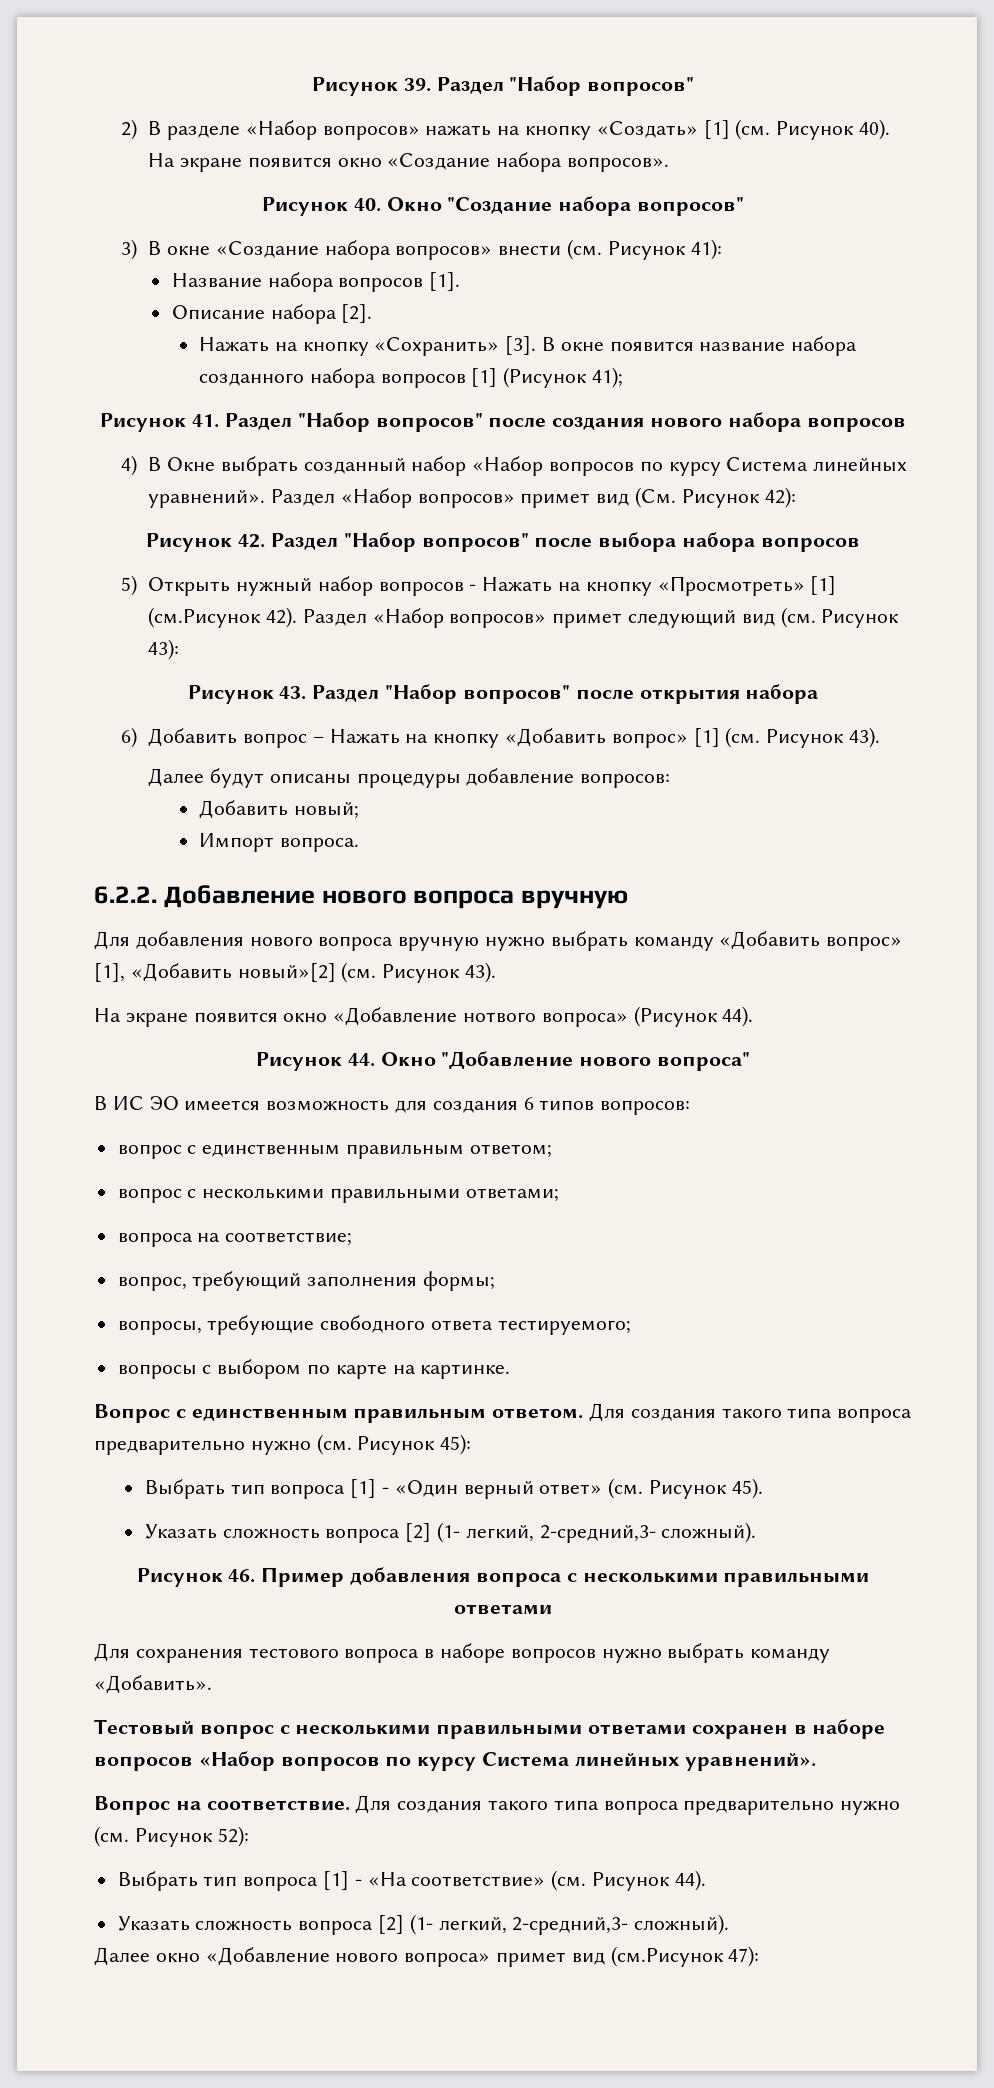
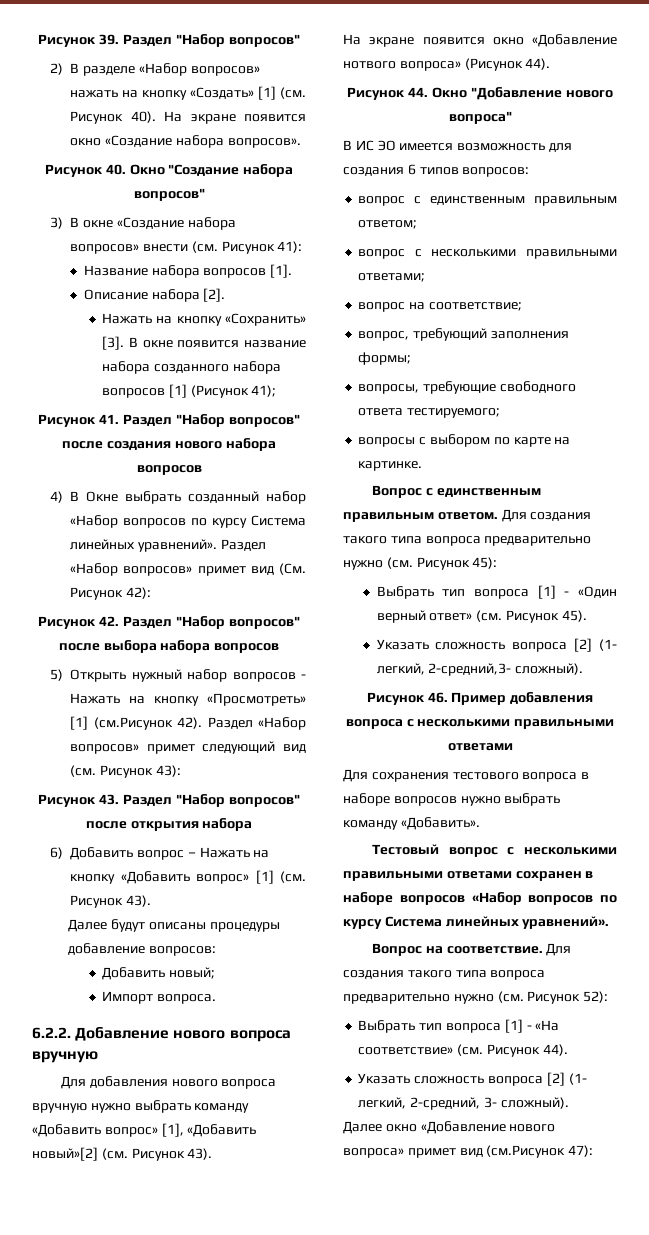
[117,1232,193,1247] вопроса -> [358,302,406,312] вопрос
[512,1917,629,1935] 2-средний,3- -> [410,1097,497,1110] 2-средний, 3-

